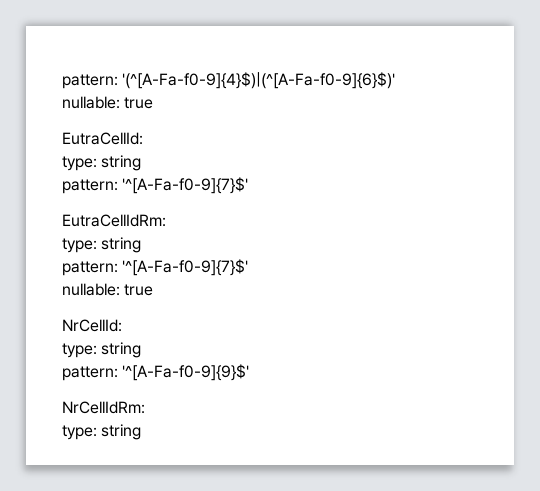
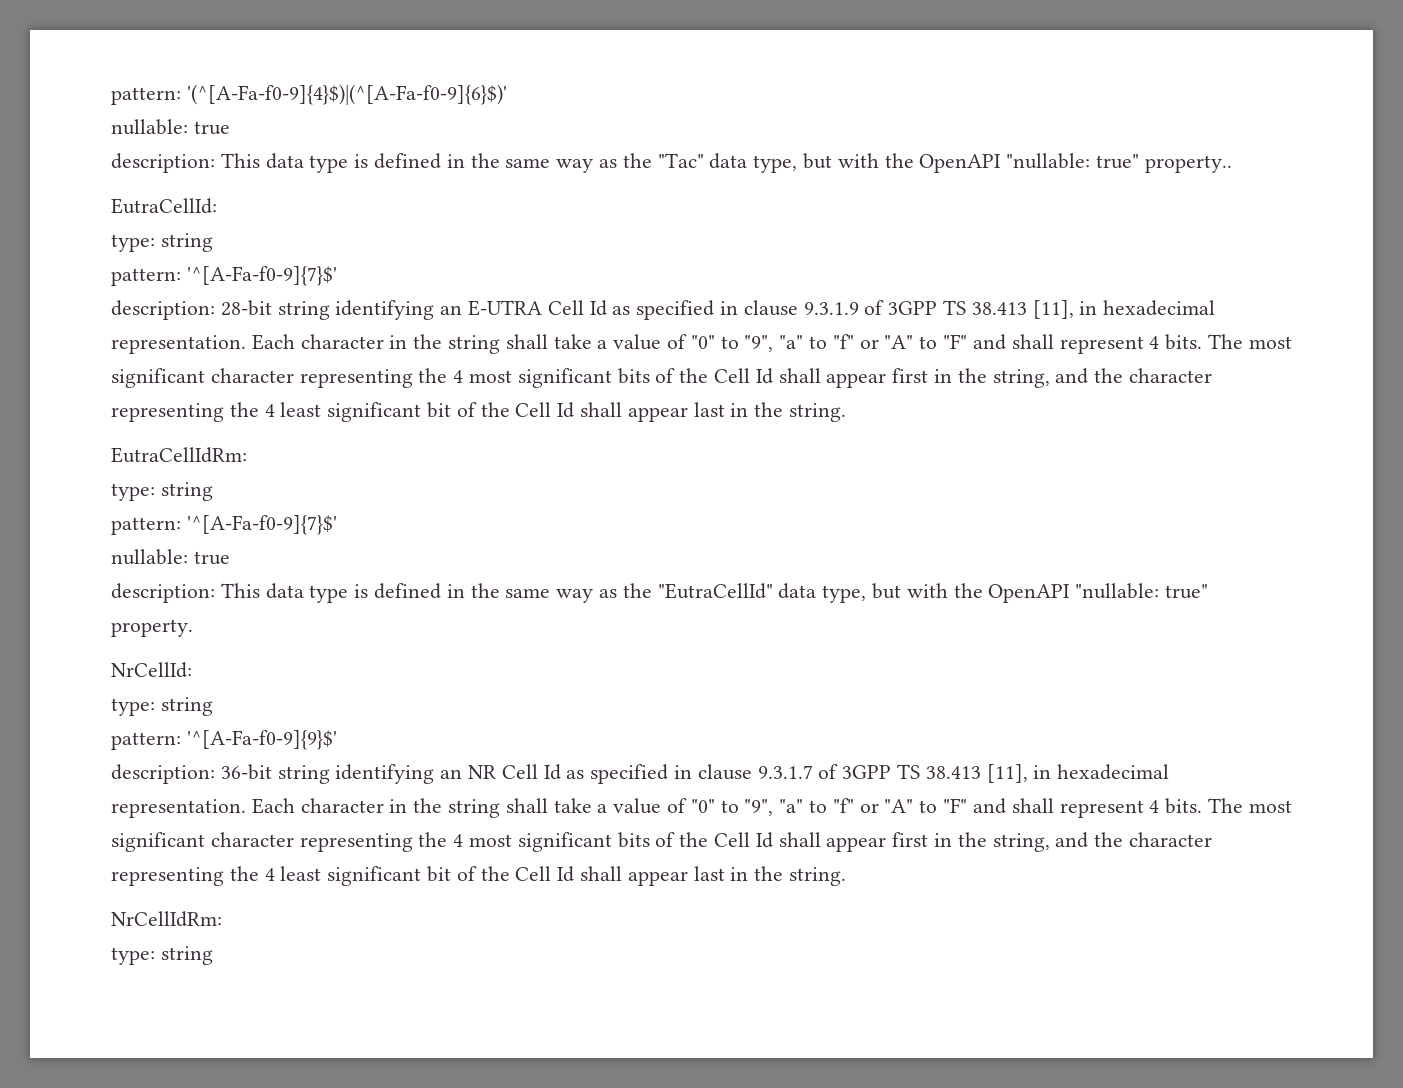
(154, 103) none -> [111,153,1232,173] // description: This data type is defined in the same way as the "Tac" data type, but with the OpenAPI "nullable: true" property..
(249, 185) none -> [111,300,1216,320] [111,334,1292,354] [111,368,1213,388] [111,402,847,422] // description: 28-bit string identifying an E-UTRA Cell Id as specified in clause 9.3.1.9 of 3GPP TS 38.413 [11], in hexadecimal representation. Each character in the string shall take a value of "0" to "9", "a" to "f" or "A" to "F" and shall represent 4 bits. The most significant character representing the 4 most significant bits of the Cell Id shall appear first in the string, and the character representing the 4 least significant bit of the Cell Id shall appear last in the string.
(154, 290) none -> [111,583,1209,603] [111,619,193,637] // description: This data type is defined in the same way as the "EutraCellId" data type, but with the OpenAPI "nullable: true" property.
(250, 372) none -> [111,764,1170,784] [111,798,1292,818] [111,832,1213,852] [111,866,847,886] // description: 36-bit string identifying an NR Cell Id as specified in clause 9.3.1.7 of 3GPP TS 38.413 [11], in hexadecimal representation. Each character in the string shall take a value of "0" to "9", "a" to "f" or "A" to "F" and shall represent 4 bits. The most significant character representing the 4 most significant bits of the Cell Id shall appear first in the string, and the character representing the 4 least significant bit of the Cell Id shall appear last in the string.

